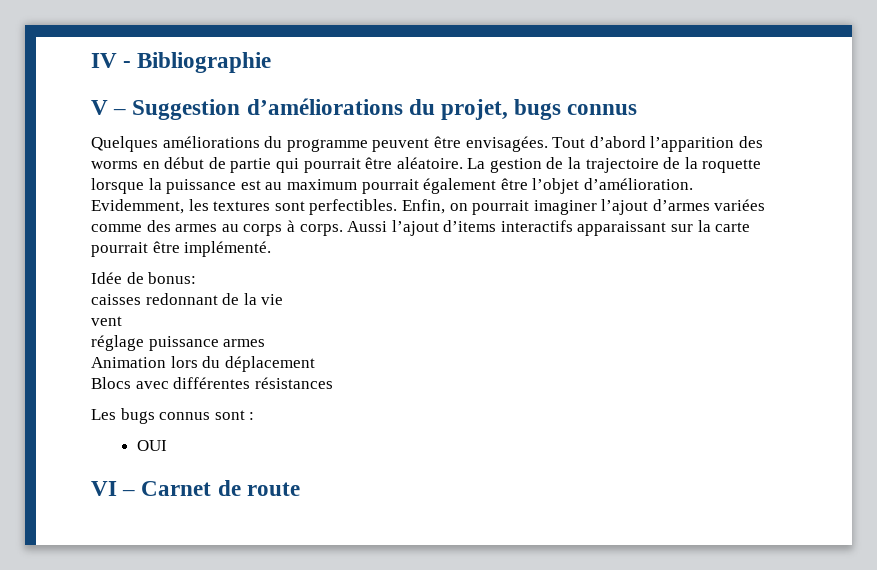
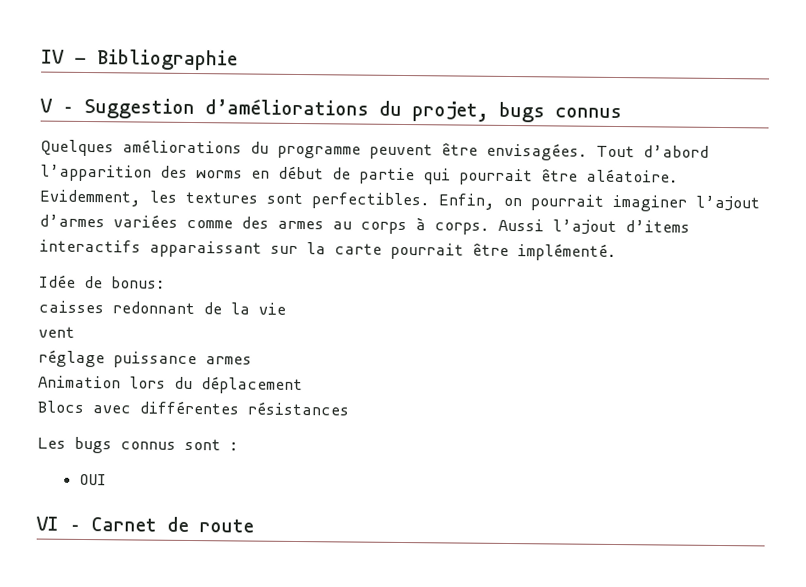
[467,157,762,173] [91,178,693,194] La gestion de la trajectoire de la roquette lorsque la puissance est au maximum pourrait également être l’objet d’amélioration. -> (679, 175) none

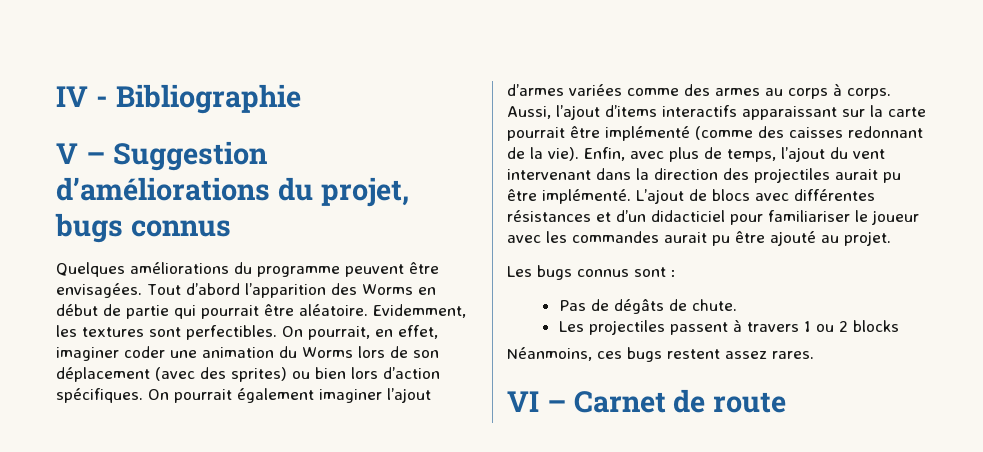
[196,170,243,179] worms -> [361,284,413,295] Worms
[438,193,604,211] Enfin, on pourrait -> [282,325,438,340] [56,346,439,361] [56,367,440,382] [56,388,314,403] On pourrait, en effet, imaginer coder une animation du Worms lors de son déplacement (avec des sprites) ou bien lors d’action spécifiques. On pourrait également
[498,218,544,232] Aussi -> [507,106,551,119] Aussi,
[517,243,617,262] [39,274,166,289] [38,300,286,315] [38,326,75,338] [38,349,252,369] [38,375,303,395] [37,400,349,416] implémenté. // Idée de bonus: // caisses redonnant de la vie // vent // réglage puissance armes // Animation lors du déplacement // Blocs avec différentes résistances -> [605,126,923,141] [507,147,885,162] [507,168,901,183] [507,189,875,204] [507,210,919,225] [507,231,891,246] implémenté (comme des caisses redonnant de la vie). Enfin, avec plus de temps, l’ajout du vent intervenant dans la direction des projectiles aurait pu être implémenté. L’ajout de blocs avec différentes résistances et d’un didacticiel pour familiariser le joueur avec les commandes aurait pu être ajouté au projet.
[78,473,107,486] OUI -> [558,299,737,314] [558,319,899,335] [507,347,814,362] Pas de dégâts de chute. // Les projectiles passent à travers 1 ou 2 blocks // Néanmoins, ces bugs restent assez rares.

